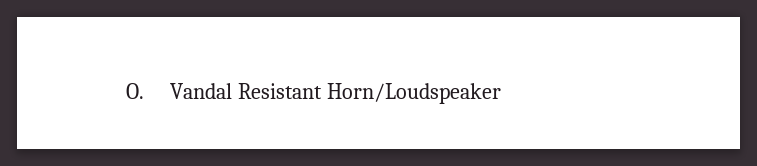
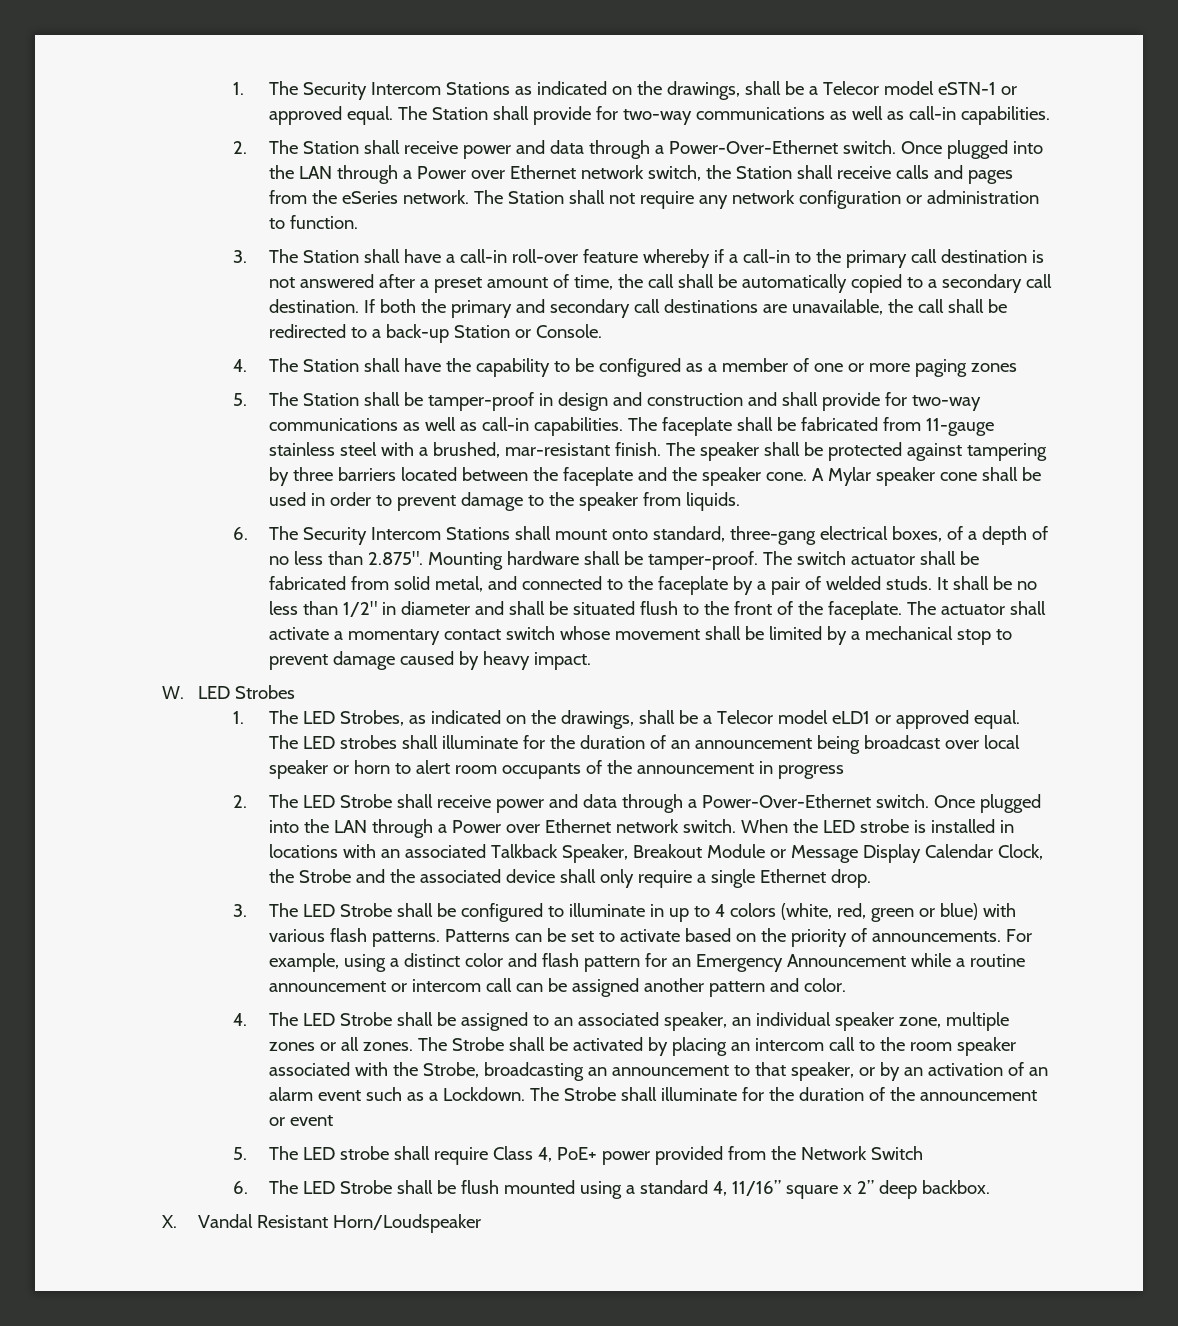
[125,83,144,99] O. -> [233,81,1018,100] [269,106,1051,125] [233,140,1044,159] [269,165,1014,184] [269,190,1040,209] [269,215,359,229] [233,249,1045,268] [269,274,1053,293] [269,299,1008,318] [269,324,603,343] [233,358,1018,377] [233,392,982,411] [269,417,995,436] [269,442,1048,461] [269,467,1042,486] [269,492,741,511] [233,526,1049,545] [269,551,980,570] [269,576,1038,595] [269,601,1047,620] [269,626,1013,645] [269,651,592,670] [161,685,295,699] [233,710,1021,729] [269,735,1021,754] [269,760,845,779] [233,794,1042,813] [269,819,1015,838] [269,844,1044,863] [269,869,872,888] [233,903,1017,922] [269,928,1033,947] [269,953,1026,972] [269,978,847,997] [233,1012,1010,1031] [269,1037,1017,1056] [269,1062,1049,1081] [269,1087,1038,1101] [269,1115,334,1126] [233,1146,924,1165] [233,1180,991,1199] [161,1215,177,1228] 1. The Security Intercom Stations as indicated on the drawings, shall be a Telecor model eSTN-1 or approved equal. The Station shall provide for two-way communications as well as call-in capabilities. // 2. The Station shall receive power and data through a Power-Over-Ethernet switch. Once plugged into the LAN through a Power over Ethernet network switch, the Station shall receive calls and pages from the eSeries network. The Station shall not require any network configuration or administration to function. // 3. The Station shall have a call-in roll-over feature whereby if a call-in to the primary call destination is not answered after a preset amount of time, the call shall be automatically copied to a secondary call destination. If both the primary and secondary call destinations are unavailable, the call shall be redirected to a back-up Station or Console. // 4. The Station shall have the capability to be configured as a member of one or more paging zones // 5. The Station shall be tamper-proof in design and construction and shall provide for two-way communications as well as call-in capabilities. The faceplate shall be fabricated from 11-gauge stainless steel with a brushed, mar-resistant finish. The speaker shall be protected against tampering by three barriers located between the faceplate and the speaker cone. A Mylar speaker cone shall be used in order to prevent damage to the speaker from liquids. // 6. The Security Intercom Stations shall mount onto standard, three-gang electrical boxes, of a depth of no less than 2.875". Mounting hardware shall be tamper-proof. The switch actuator shall be fabricated from solid metal, and connected to the faceplate by a pair of welded studs. It shall be no less than 1/2" in diameter and shall be situated flush to the front of the faceplate. The actuator shall activate a momentary contact switch whose movement shall be limited by a mechanical stop to prevent damage caused by heavy impact. // W. LED Strobes // 1. The LED Strobes, as indicated on the drawings, shall be a Telecor model eLD1 or approved equal. The LED strobes shall illuminate for the duration of an announcement being broadcast over local speaker or horn to alert room occupants of the announcement in progress // 2. The LED Strobe shall receive power and data through a Power-Over-Ethernet switch. Once plugged into the LAN through a Power over Ethernet network switch. When the LED strobe is installed in locations with an associated Talkback Speaker, Breakout Module or Message Display Calendar Clock, the Strobe and the associated device shall only require a single Ethernet drop. // 3. The LED Strobe shall be configured to illuminate in up to 4 colors (white, red, green or blue) with various flash patterns. Patterns can be set to activate based on the priority of announcements. For example, using a distinct color and flash pattern for an Emergency Announcement while a routine announcement or intercom call can be assigned another pattern and color. // 4. The LED Strobe shall be assigned to an associated speaker, an individual speaker zone, multiple zones or all zones. The Strobe shall be activated by placing an intercom call to the room speaker associated with the Strobe, broadcasting an announcement to that speaker, or by an activation of an alarm event such as a Lockdown. The Strobe shall illuminate for the duration of the announcement or event // 5. The LED strobe shall require Class 4, PoE+ power provided from the Network Switch // 6. The LED Strobe shall be flush mounted using a standard 4, 11/16” square x 2” deep backbox. // X.

